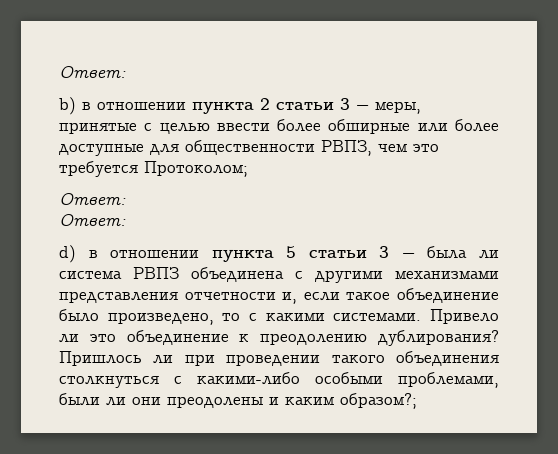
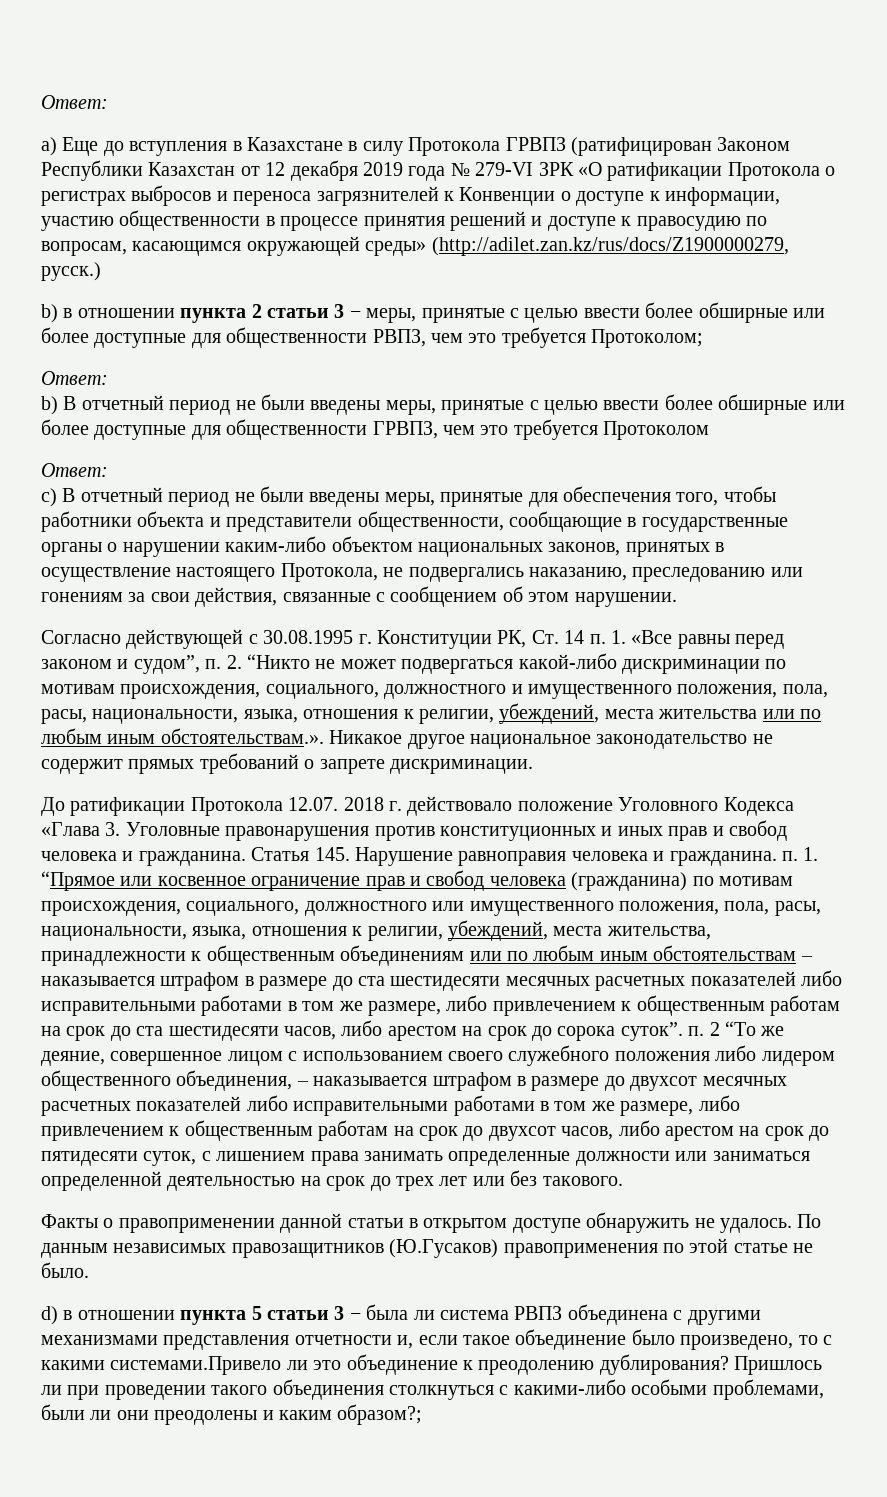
[59,66,126,78] Ответ: -> [41,95,108,109] [41,137,791,156] [41,160,836,181] [41,185,780,206] [41,210,767,231] [41,236,789,256] [41,262,101,281] Ответ: // а) Еще до вступления в Казахстане в силу Протокола ГРВПЗ (ратифицирован Законом Республики Казахстан от 12 декабря 2019 года № 279-VІ ЗРК «О ратификации Протокола о регистрах выбросов и переноса загрязнителей к Конвенции о доступе к информации, участию общественности в процессе принятия решений и доступе к правосудию по вопросам, касающимся окружающей среды» (http://adilet.zan.kz/rus/docs/Z1900000279, русск.)
[59,214,126,226] Ответ: -> [41,394,845,415] [41,419,710,440] [41,463,108,477] [41,486,776,507] [41,511,788,532] [41,536,725,557] [41,563,803,582] [41,586,677,607] [41,629,785,649] [41,653,787,674] [41,684,828,699] [41,703,821,724] [41,728,773,749] [41,753,533,774] [41,796,794,816] [41,820,787,841] [41,847,819,866] [41,870,793,891] [41,901,821,916] [41,920,711,941] [41,945,813,966] [41,970,842,991] [41,995,840,1016] [41,1020,785,1041] [41,1045,835,1066] [41,1070,787,1091] [41,1095,740,1116] [41,1120,830,1141] [41,1151,810,1166] [41,1170,623,1191] [41,1212,822,1233] [41,1238,814,1258] [41,1262,89,1278] b) В отчетный период не были введены меры, принятые с целью ввести более обширные или более доступные для общественности ГРВПЗ, чем это требуется Протоколом // Ответ: // с) В отчетный период не были введены меры, принятые для обеспечения того, чтобы работники объекта и представители общественности, сообщающие в государственные органы о нарушении каким-либо объектом национальных законов, принятых в осуществление настоящего Протокола, не подвергались наказанию, преследованию или гонениям за свои действия, связанные с сообщением об этом нарушении. // Согласно действующей с 30.08.1995 г. Конституции РК, Ст. 14 п. 1. «Все равны перед законом и судом”, п. 2. “Никто не может подвергаться какой-либо дискриминации по мотивам происхождения, социального, должностного и имущественного положения, пола, расы, национальности, языка, отношения к религии, убеждений, места жительства или по любым иным обстоятельствам.». Никакое другое национальное законодательство не содержит прямых требований о запрете дискриминации. // До ратификации Протокола 12.07. 2018 г. действовало положение Уголовного Кодекса «Глава 3. Уголовные правонарушения против конституционных и иных прав и свобод человека и гражданина. Статья 145. Нарушение равноправия человека и гражданина. п. 1. “Прямое или косвенное ограничение прав и свобод человека (гражданина) по мотивам происхождения, социального, должностного или имущественного положения, пола, расы, национальности, языка, отношения к религии, убеждений, места жительства, принадлежности к общественным объединениям или по любым иным обстоятельствам – наказывается штрафом в размере до ста шестидесяти месячных расчетных показателей либо исправительными работами в том же размере, либо привлечением к общественным работам на срок до ста шестидесяти часов, либо арестом на срок до сорока суток”. п. 2 “То же деяние, совершенное лицом с использованием своего служебного положения либо лидером общественного объединения, – наказывается штрафом в размере до двухсот месячных расчетных показателей либо исправительными работами в том же размере, либо привлечением к общественным работам на срок до двухсот часов, либо арестом на срок до пятидесяти суток, с лишением права занимать определенные должности или заниматься определенной деятельностью на срок до трех лет или без такового. // Факты о правоприменении данной статьи в открытом доступе обнаружить не удалось. По данным независимых правозащитников (Ю.Гусаков) правоприменения по этой статье не было.
[333,309,499,324] системами. Привело -> [110,1356,282,1375] системами.Привело

